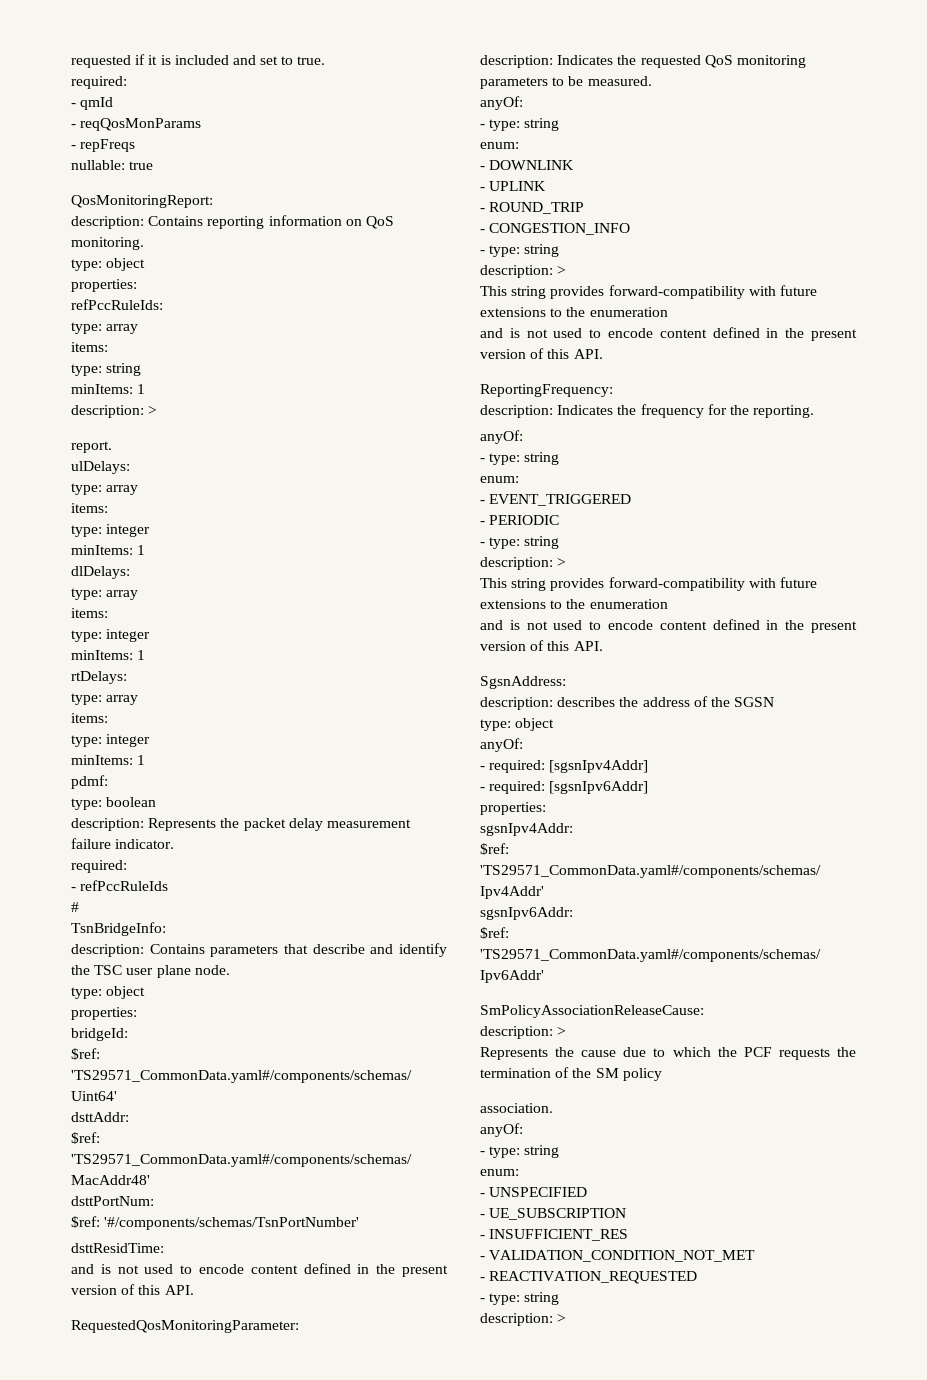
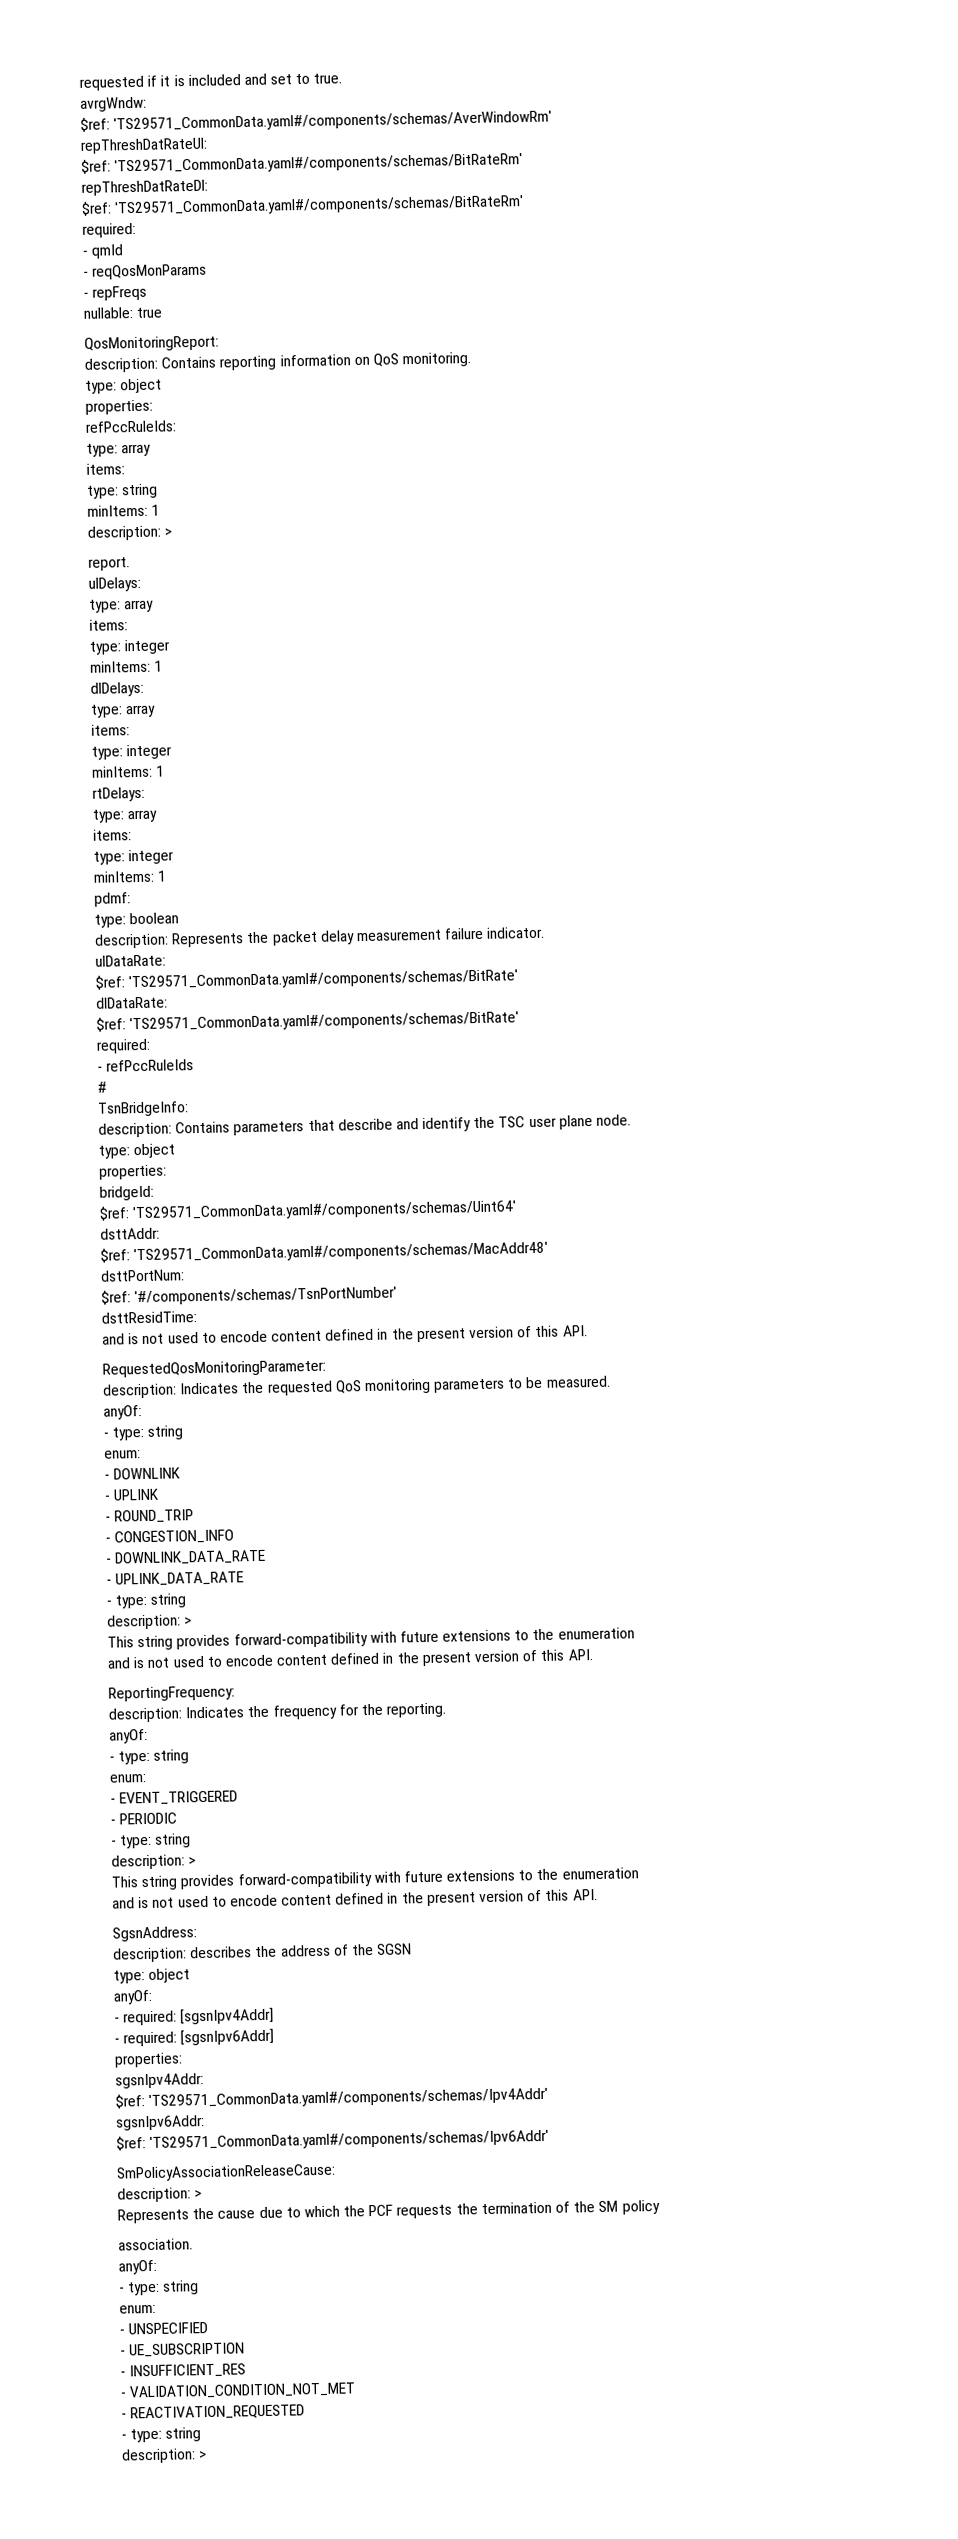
(326, 60) none -> [80,96,147,112] [80,110,553,133] [80,137,208,154] [81,153,524,175] [81,179,208,196] [81,195,525,217] // avrgWndw: // $ref: 'TS29571_CommonData.yaml#/components/schemas/AverWindowRm' // repThreshDatRateUl: // $ref: 'TS29571_CommonData.yaml#/components/schemas/BitRateRm' // repThreshDatRateDl: // $ref: 'TS29571_CommonData.yaml#/components/schemas/BitRateRm'
(175, 844) none -> [95,954,166,967] [95,969,519,991] [96,996,168,1009] [96,1011,520,1033] // ulDataRate: // $ref: 'TS29571_CommonData.yaml#/components/schemas/BitRate' // dlDataRate: // $ref: 'TS29571_CommonData.yaml#/components/schemas/BitRate'
(631, 229) none -> [106,1549,267,1566] [106,1571,245,1587] // - DOWNLINK_DATA_RATE // - UPLINK_DATA_RATE

